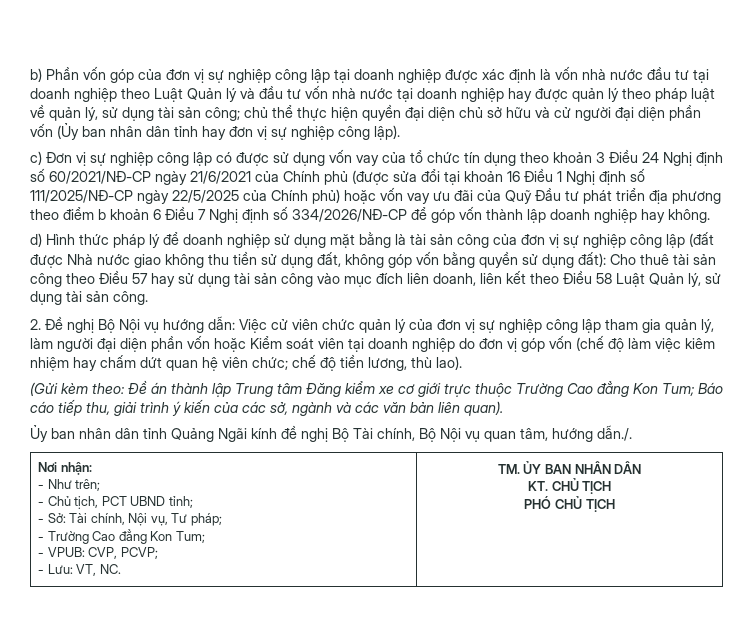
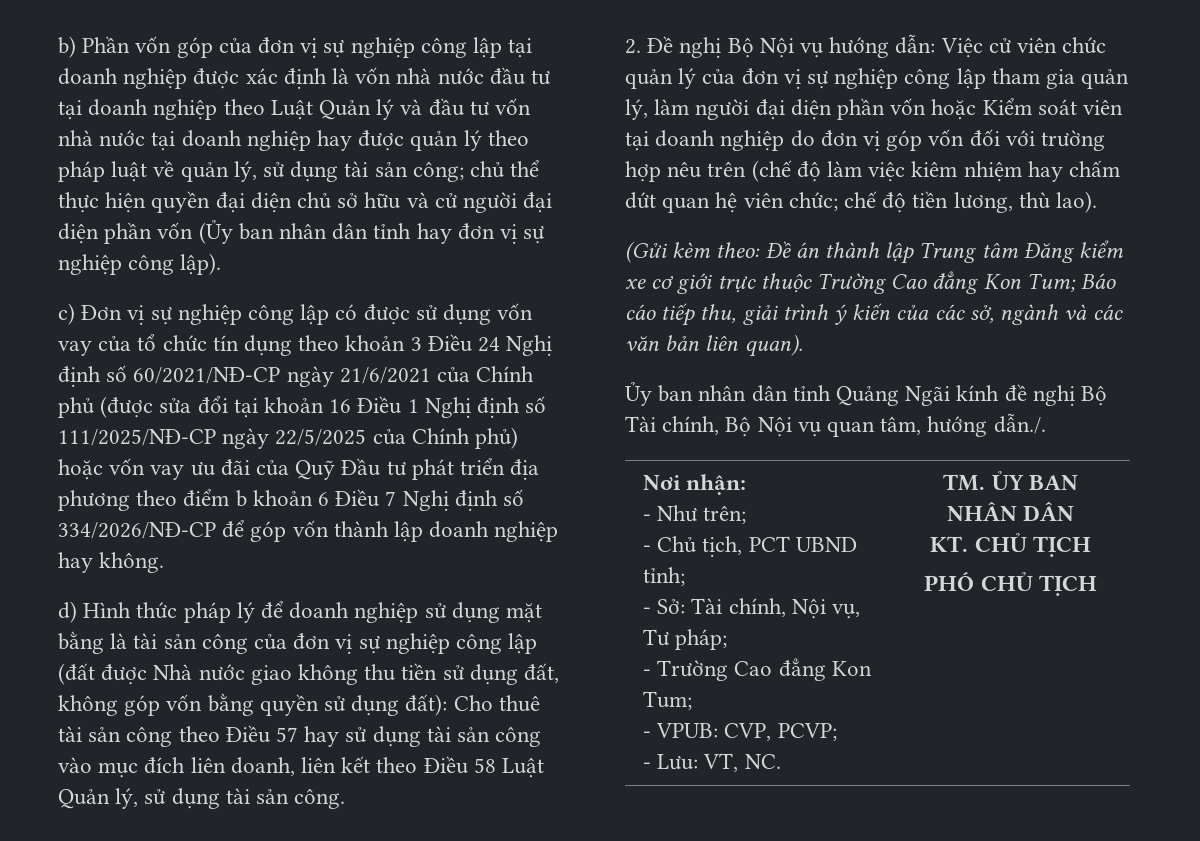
(572, 342) none -> [969,129,1106,151] [625,161,747,182] đối với trường hợp nêu trên

